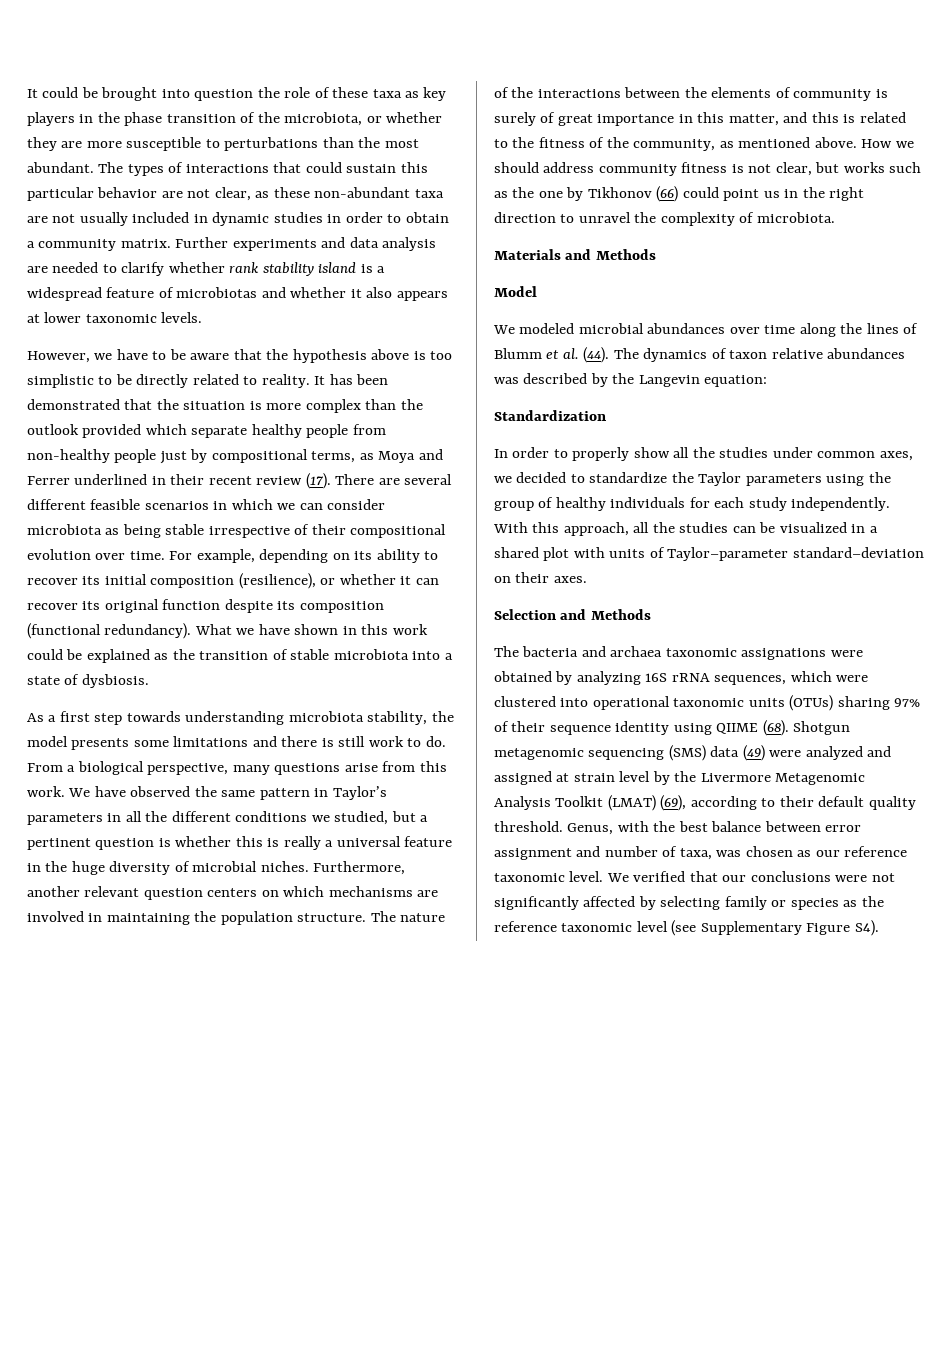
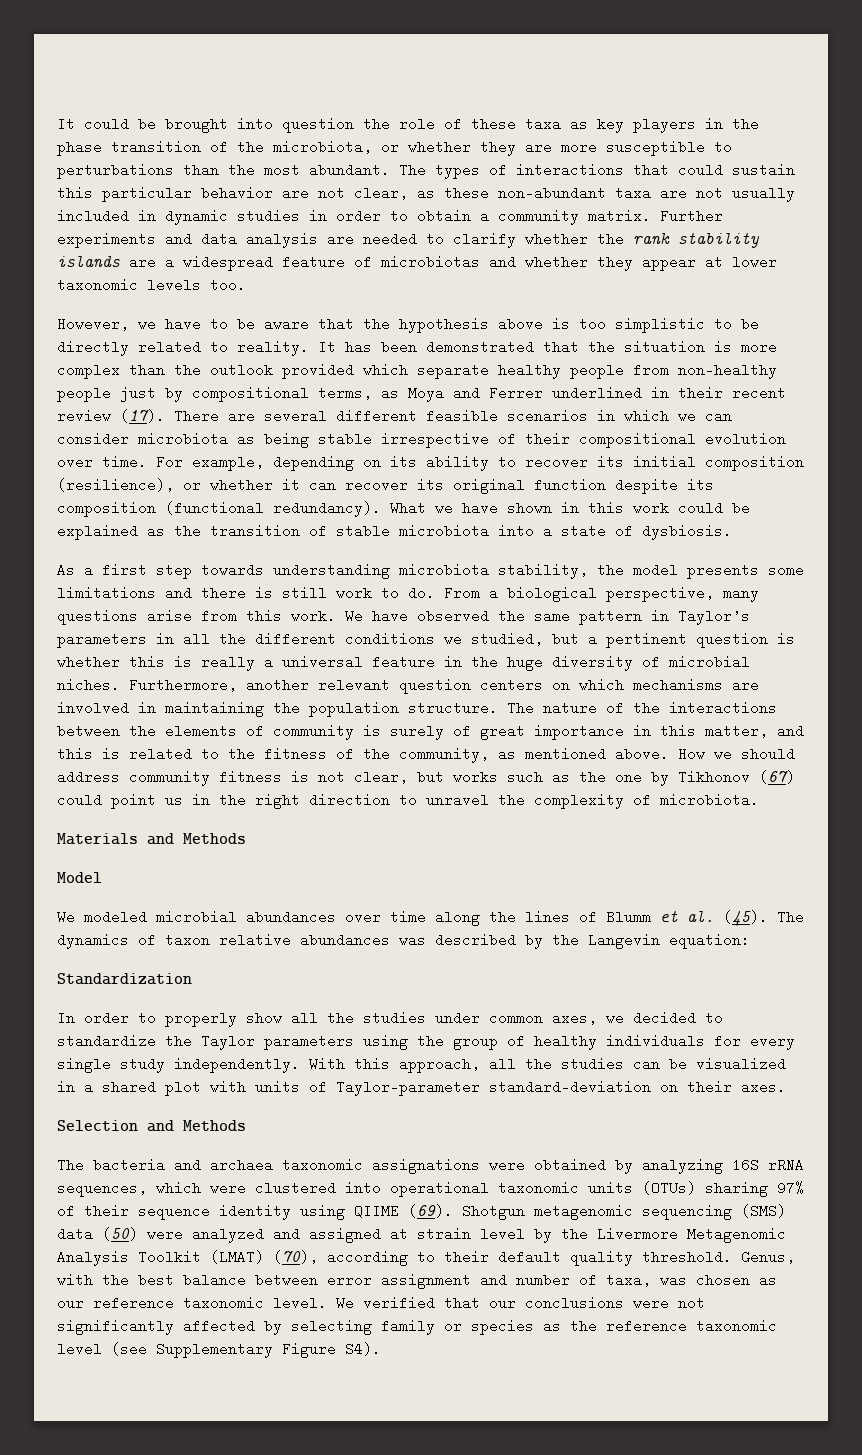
(225, 267) none -> [597,232,624,246] the
[318,262,373,273] island is -> [57,255,156,269] islands are
[350,287,448,301] it also appears -> [597,255,696,271] they appear
[161,312,203,323] levels. -> [147,278,246,292] levels too.
[656,186,679,202] (66) -> [759,770,795,784] (67)
[583,347,610,363] (44). -> [723,910,768,926] (45).
[714,497,745,508] each -> [750,1034,795,1050] [57,1057,111,1073] every single
[762,720,789,736] (68). -> [408,1204,453,1218] (69).
[742,745,765,761] (49) -> [102,1227,138,1241] (50)
[660,795,687,811] (69), -> [273,1250,318,1264] (70),

